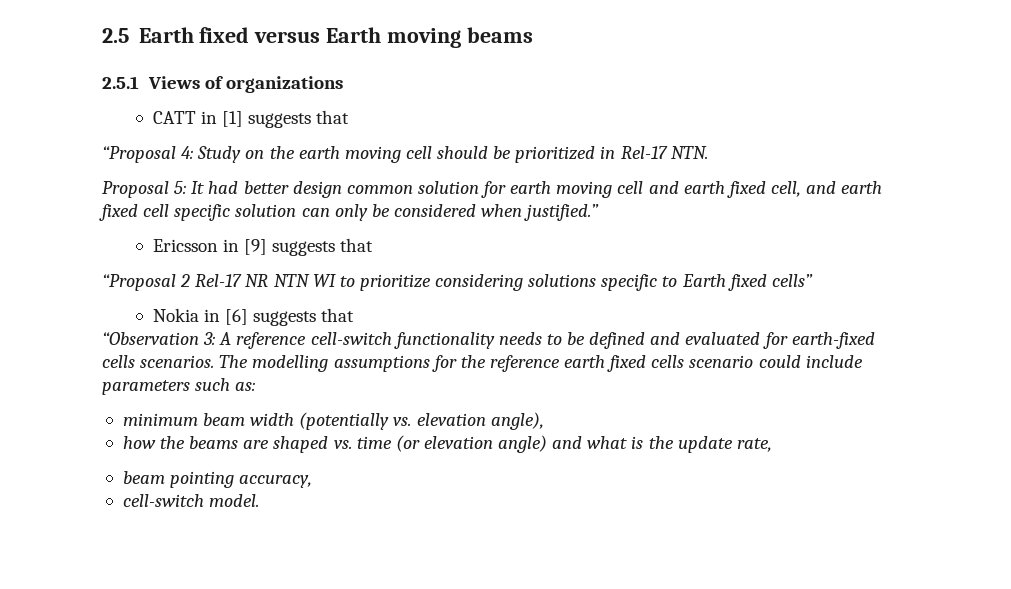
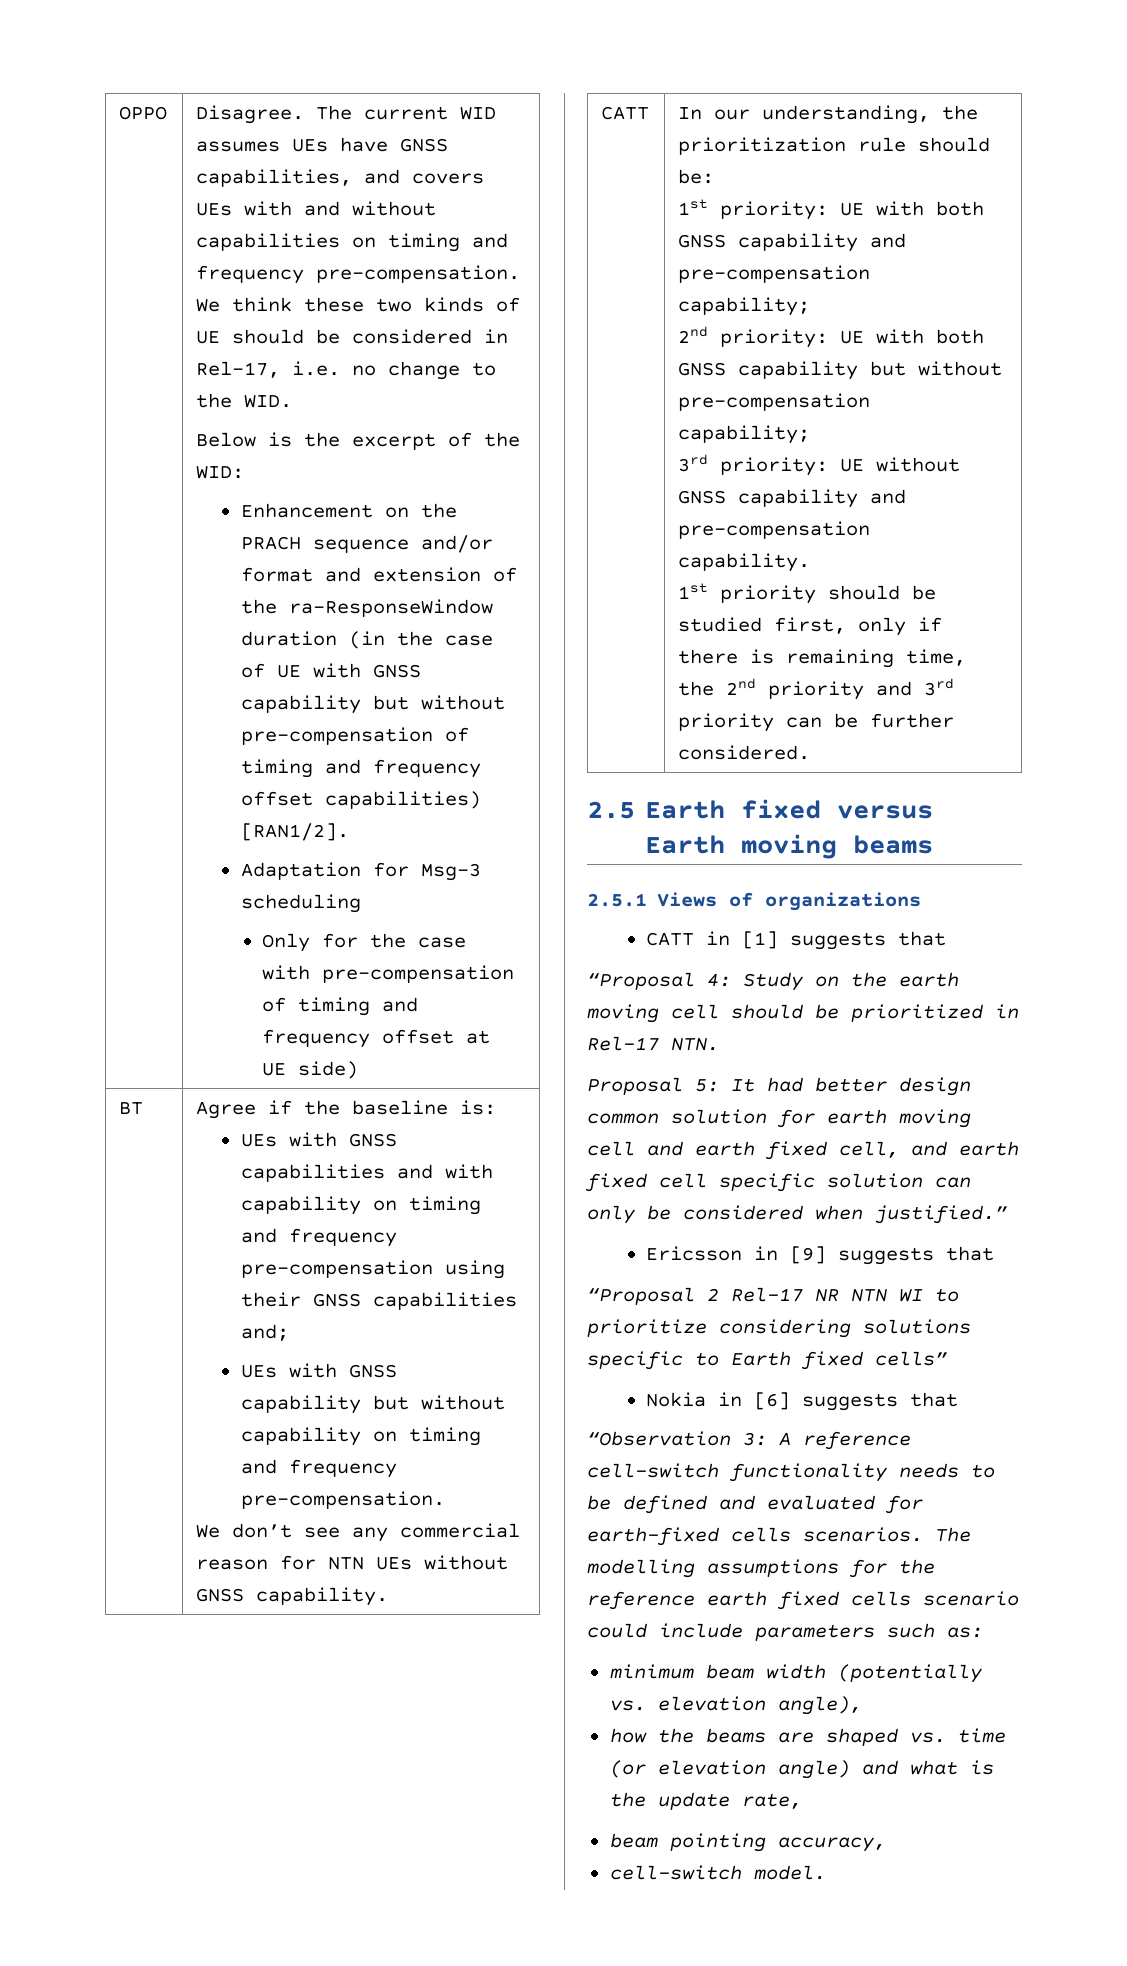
(102, 35) none -> [119,106,168,120] [196,105,497,124] [196,137,449,152] [196,169,485,187] [196,201,437,216] [196,233,509,252] [196,265,521,284] [196,297,521,312] [196,329,509,344] [196,361,497,380] [196,393,293,408] [196,432,521,450] [196,465,245,479] [240,503,457,518] [240,535,493,553] [240,567,517,582] [240,599,493,617] [240,631,493,649] [240,663,421,678] [240,695,505,714] [240,727,469,745] [240,759,481,778] [240,791,481,809] [240,823,349,841] [240,862,481,881] [240,894,361,913] [262,933,467,952] [262,965,515,983] [262,997,419,1016] [262,1029,491,1048] [262,1061,359,1079] [119,1102,144,1115] [196,1100,497,1119] [240,1132,397,1147] [240,1164,493,1182] [240,1196,481,1215] [240,1228,397,1247] [240,1260,505,1279] [240,1292,517,1310] [240,1324,289,1341] [240,1363,397,1378] [240,1395,505,1414] [240,1427,481,1446] [240,1459,397,1478] [240,1491,445,1509] [196,1523,521,1542] [196,1555,509,1570] [196,1587,389,1606] [601,106,650,120] [678,105,979,124] [678,137,991,155] [678,169,715,184] [678,199,985,220] [678,233,907,252] [678,265,871,283] [678,297,811,316] [678,326,985,348] [678,361,1003,380] [678,393,871,411] [678,425,811,444] [678,454,961,476] [678,489,907,508] [678,521,871,539] [678,553,811,572] [678,583,937,604] [678,617,943,636] [678,649,967,668] [678,678,955,700] [678,713,955,732] [678,745,811,760] OPPO | Disagree. The current WID assumes UEs have GNSS capabilities, and covers UEs with and without capabilities on timing and frequency pre-compensation. We think these two kinds of UE should be considered in Rel-17, i.e. no change to the WID. // Below is the excerpt of the WID: // Enhancement on the PRACH sequence and/or format and extension of the ra-ResponseWindow duration (in the case of UE with GNSS capability but without pre-compensation of timing and frequency offset capabilities) [RAN1/2]. // Adaptation for Msg-3 scheduling // Only for the case with pre-compensation of timing and frequency offset at UE side) // BT | Agree if the baseline is: // UEs with GNSS capabilities and with capability on timing and frequency pre-compensation using their GNSS capabilities and; // UEs with GNSS capability but without capability on timing and frequency pre-compensation. // We don’t see any commercial reason for NTN UEs without GNSS capability. // CATT | In our understanding, the prioritization rule should be: // 1st priority: UE with both GNSS capability and pre-compensation capability; // 2nd priority: UE with both GNSS capability but without pre-compensation capability; // 3rd priority: UE without GNSS capability and pre-compensation capability. // 1st priority should be studied first, only if there is remaining time, the 2nd priority and 3rd priority can be further considered. //

